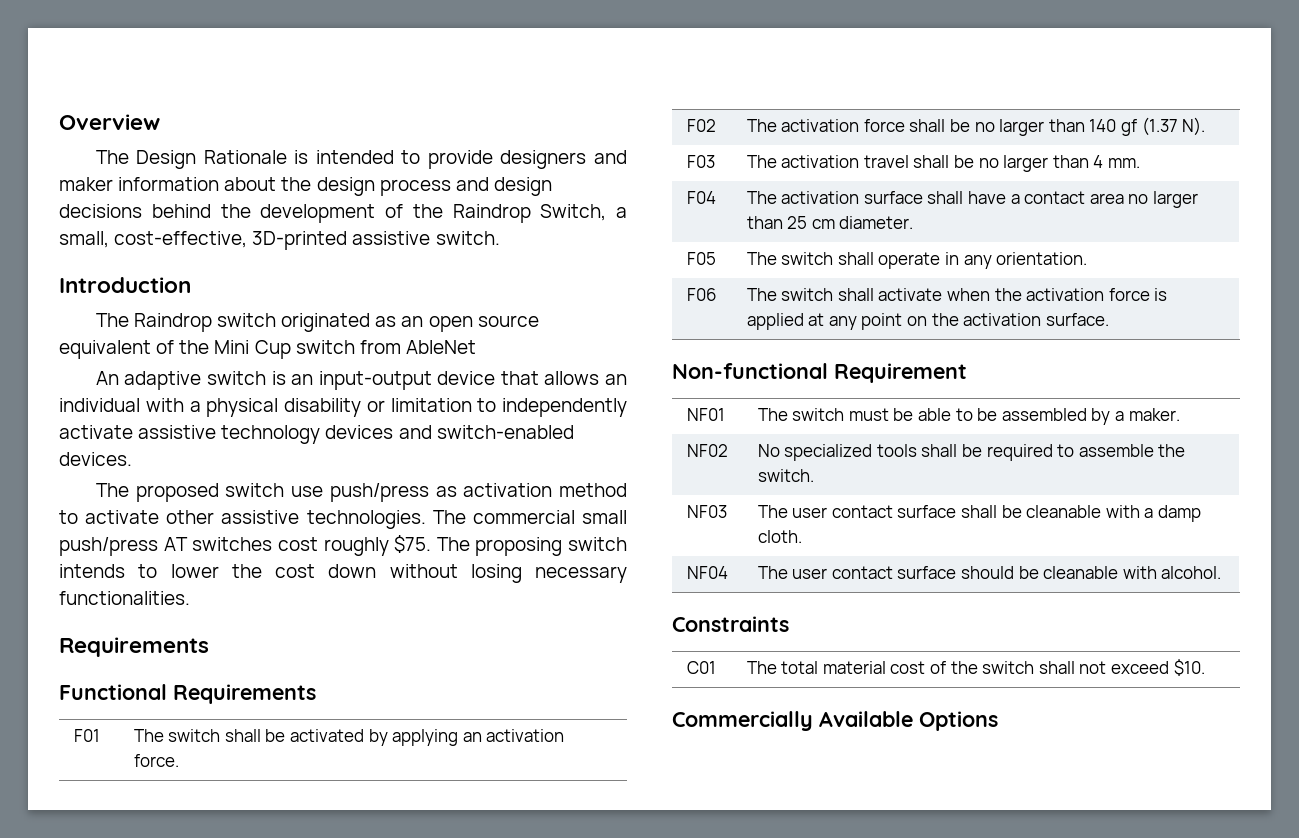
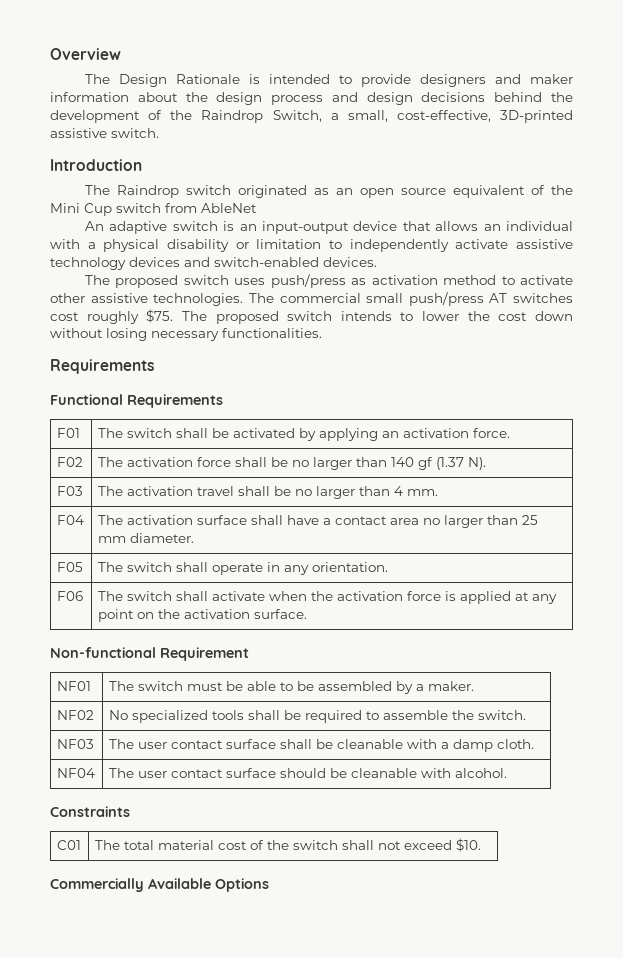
[291,486,324,497] use -> [234,278,266,285] uses
[475,537,563,556] proposing -> [215,311,279,324] proposed
[811,219,835,229] cm -> [97,536,126,543] mm

